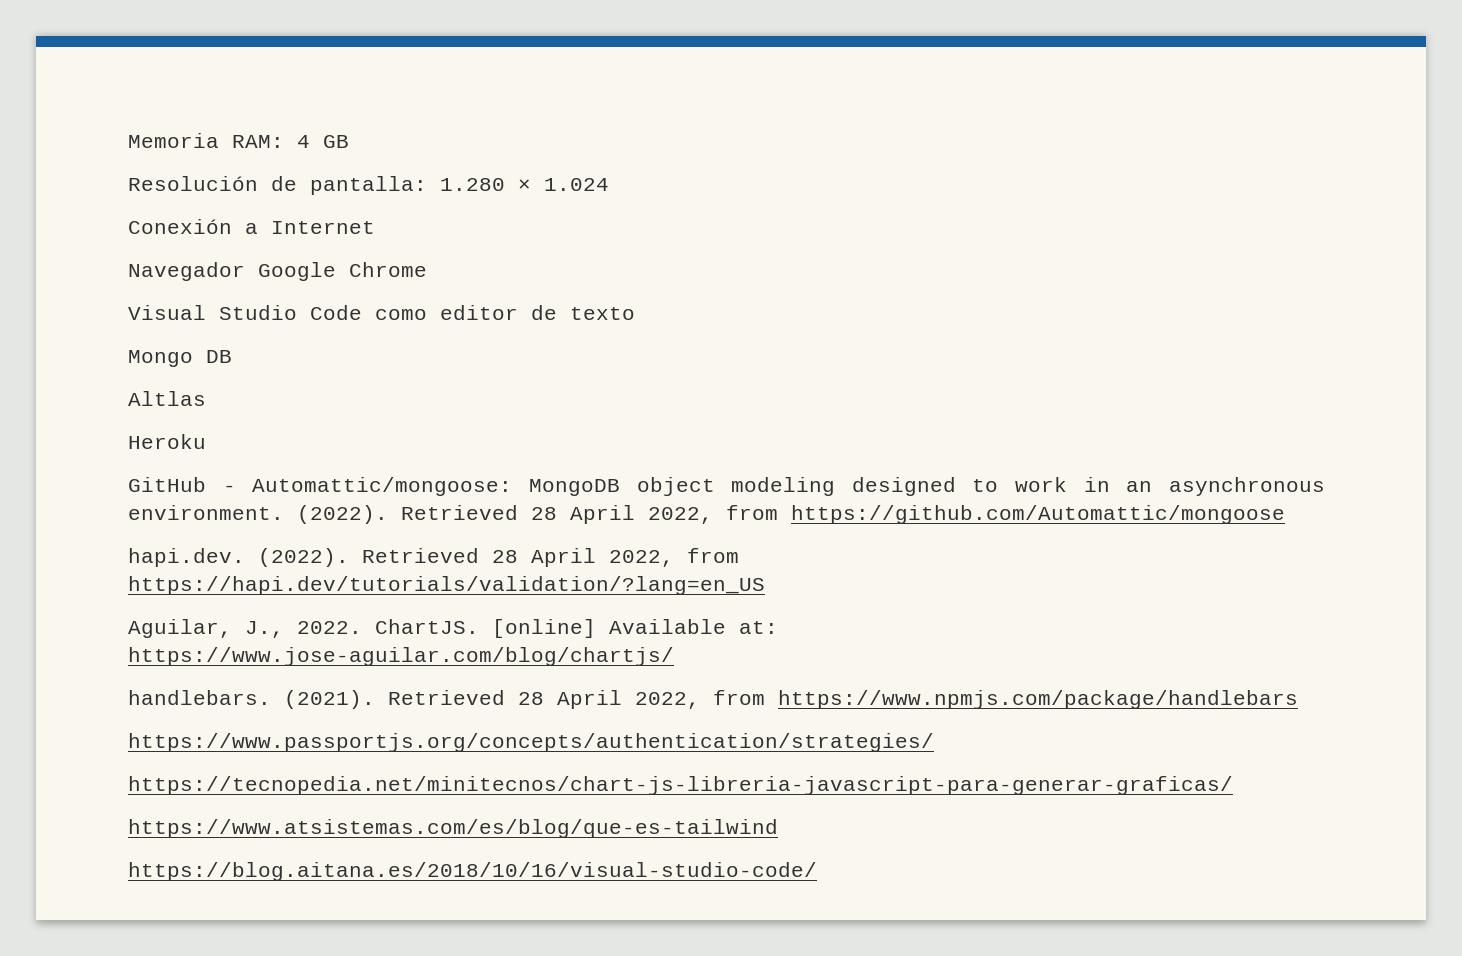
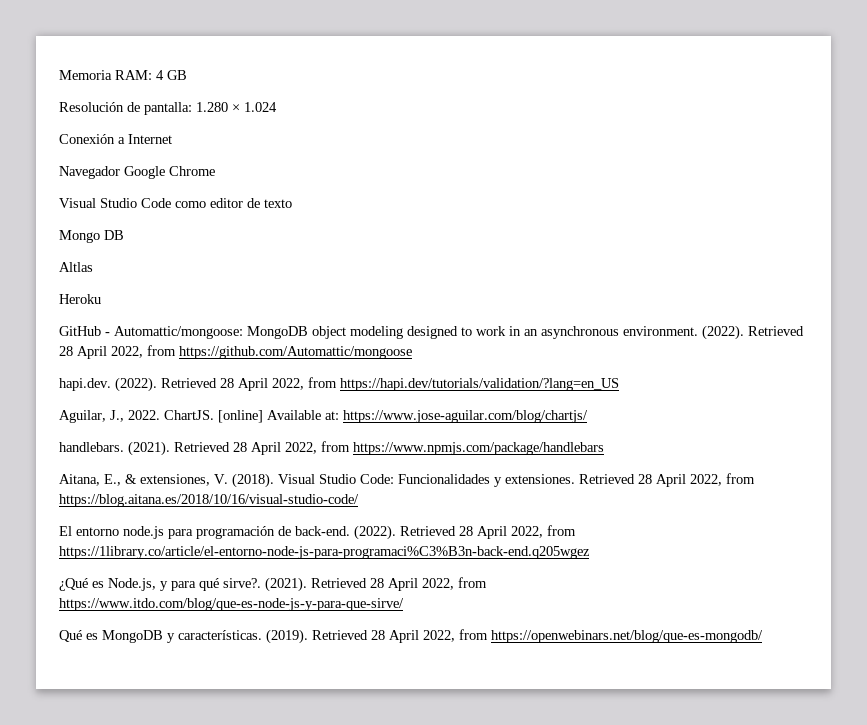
[128,733,934,752] [128,776,1233,795] [128,819,778,838] [128,862,817,881] https://www.passportjs.org/concepts/authentication/strategies/ // https://tecnopedia.net/minitecnos/chart-js-libreria-javascript-para-generar-graficas/ // https://www.atsistemas.com/es/blog/que-es-tailwind // https://blog.aitana.es/2018/10/16/visual-studio-code/ -> [59,473,755,488] [59,494,359,507] [59,525,576,540] [59,546,590,559] [59,577,487,592] [59,598,404,611] [59,629,763,644] Aitana, E., & extensiones, V. (2018). Visual Studio Code: Funcionalidades y extensiones. Retrieved 28 April 2022, from https://blog.aitana.es/2018/10/16/visual-studio-code/ // El entorno node.js para programación de back-end. (2022). Retrieved 28 April 2022, from https://1library.co/article/el-entorno-node-js-para-programaci%C3%B3n-back-end.q205wgez // ¿Qué es Node.js, y para qué sirve?. (2021). Retrieved 28 April 2022, from https://www.itdo.com/blog/que-es-node-js-y-para-que-sirve/ // Qué es MongoDB y características. (2019). Retrieved 28 April 2022, from https://openwebinars.net/blog/que-es-mongodb/

